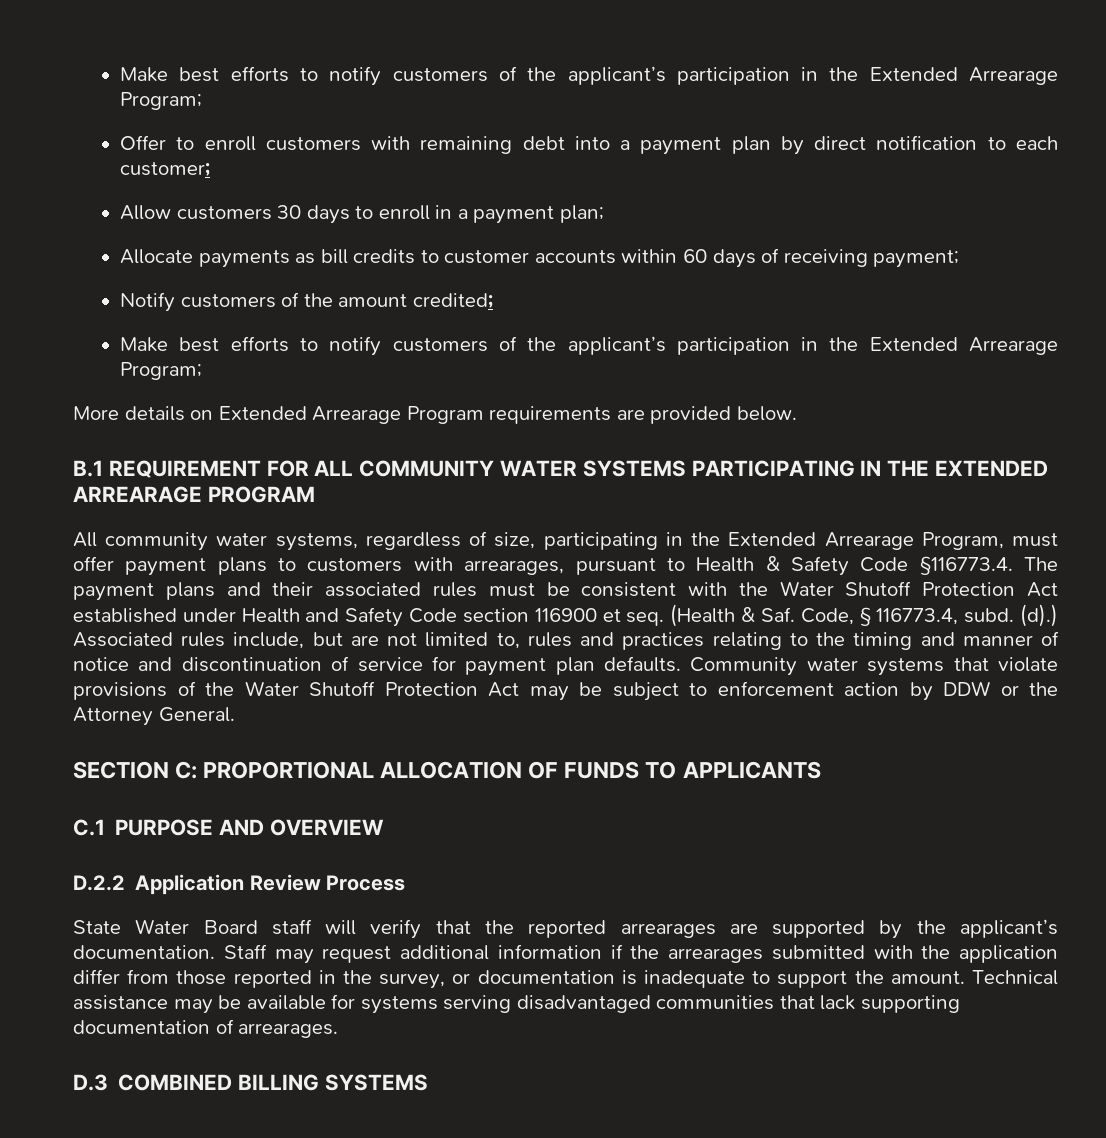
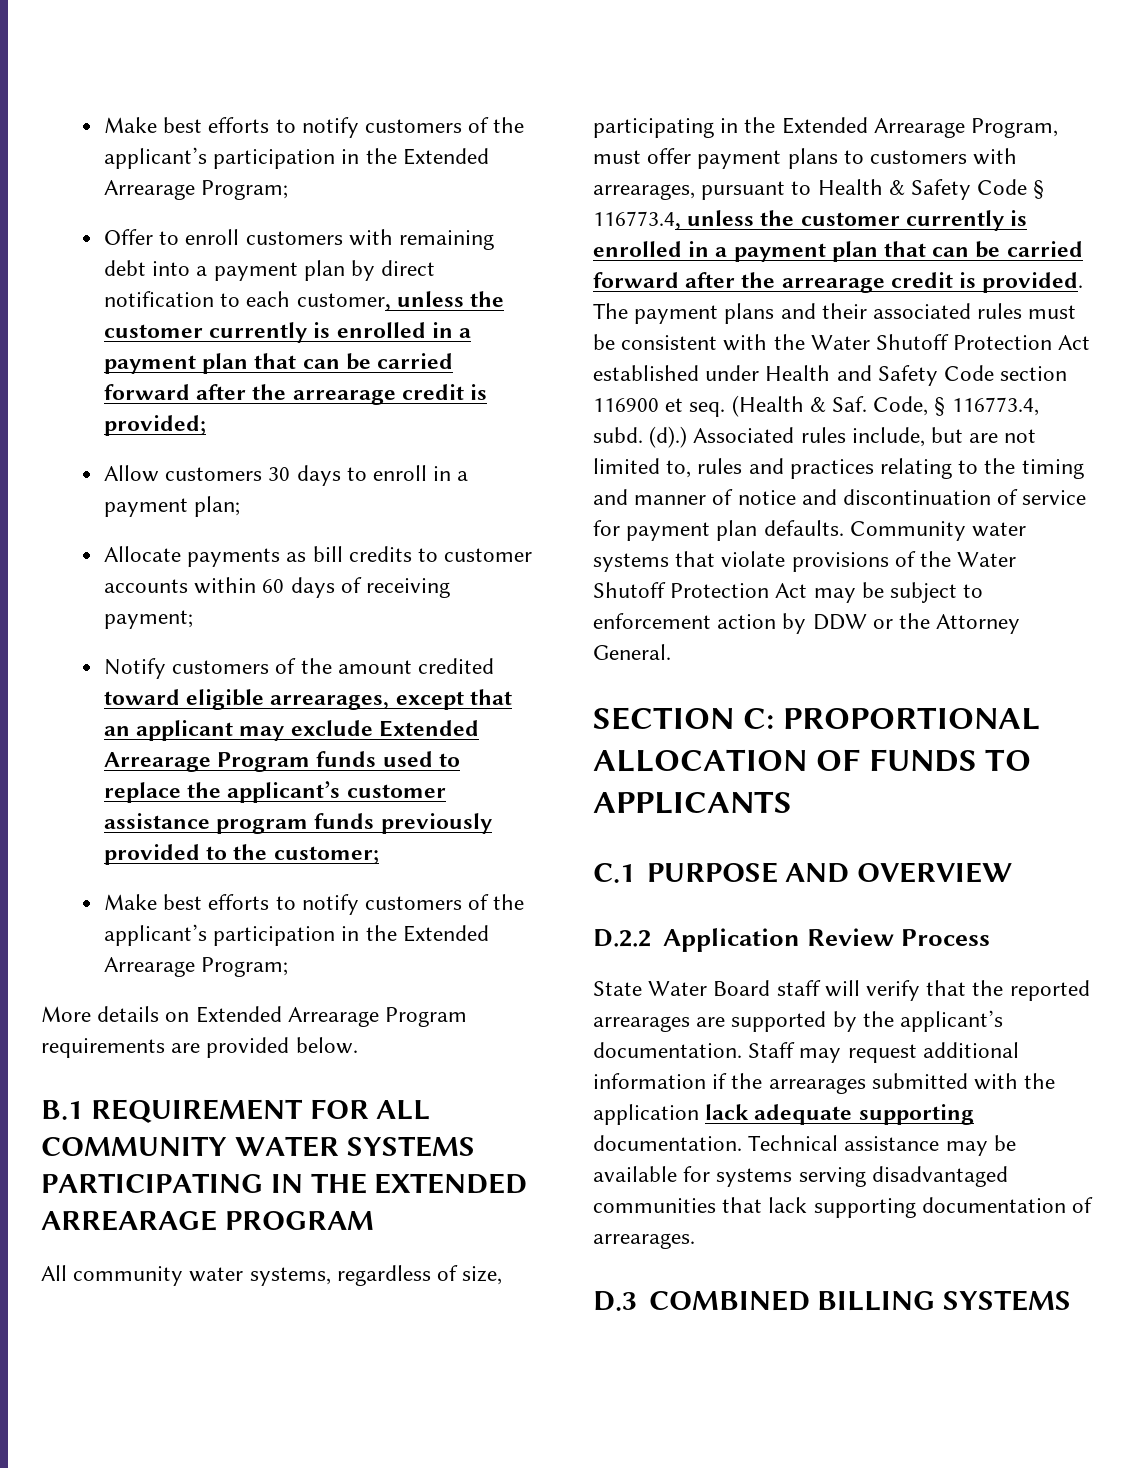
[120,162,211,177] customer; -> [296,291,504,311] [103,322,471,343] [103,353,453,374] [103,384,487,405] [103,415,206,436] customer, unless the customer currently is enrolled in a payment plan that can be carried forward after the arrearage credit is provided;
[412,293,493,309] credited; -> [417,658,494,674] [103,689,512,710] [103,720,479,741] [103,751,460,772] [103,781,446,803] [103,813,492,834] [103,844,379,865] credited toward eligible arrearages, except that an applicant may exclude Extended Arrearage Program funds used to replace the applicant’s customer assistance program funds previously provided to the customer;
[919,556,1013,575] §116773.4. -> [1033,180,1045,199] [593,210,1028,231] [593,241,1083,262] [593,272,1084,293] § 116773.4, unless the customer currently is enrolled in a payment plan that can be carried forward after the arrearage credit is provided.
[73,969,965,989] differ from those reported in the survey, or documentation is inadequate to support the amount. -> [705,1104,974,1125] [593,1135,742,1151] lack adequate supporting documentation.

